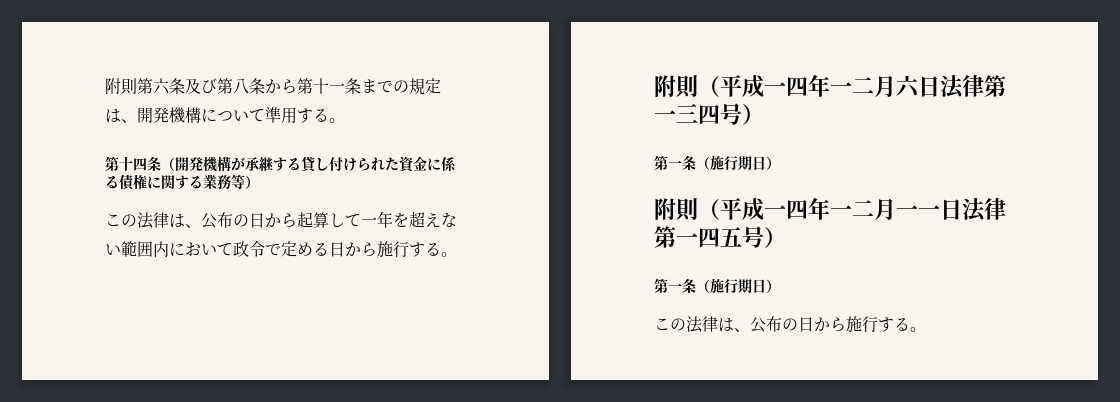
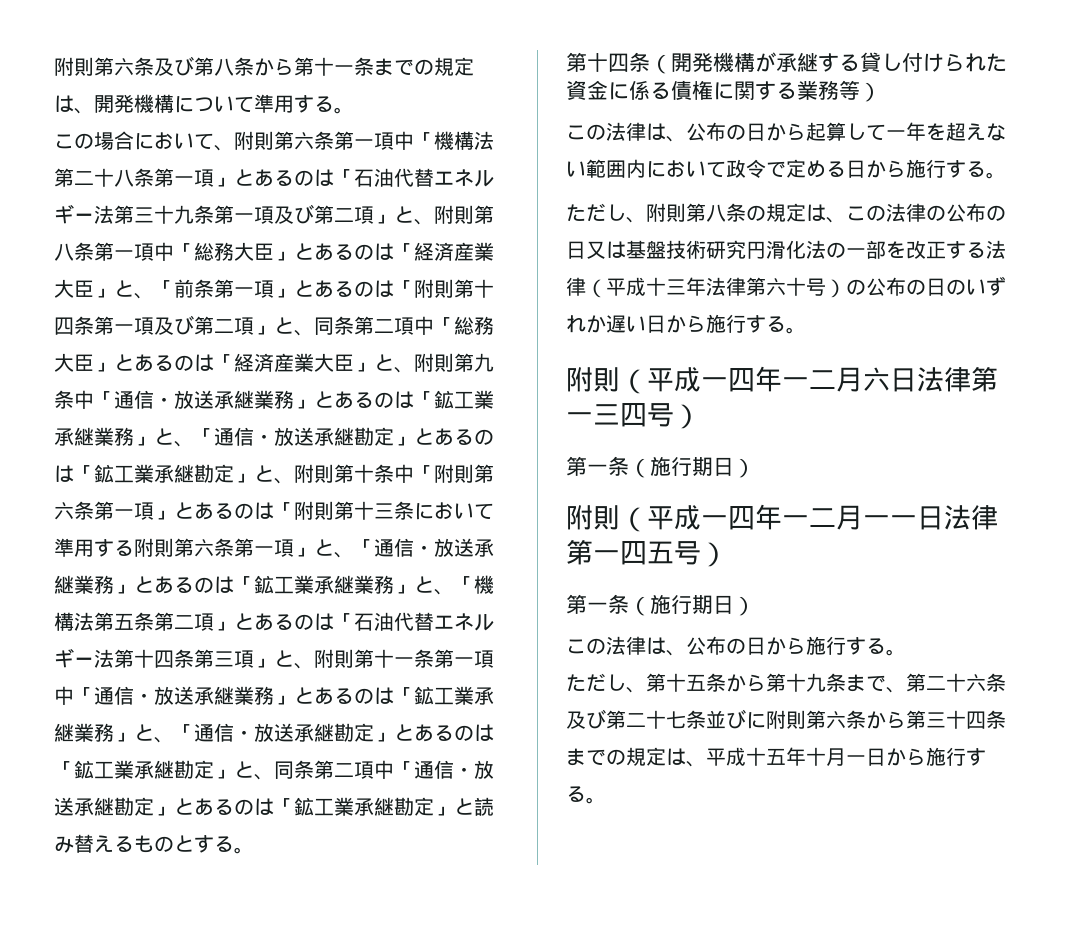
(345, 120) none -> [54,131,494,151] [54,168,494,187] [54,204,494,225] [54,242,494,261] [54,279,494,299] [54,315,494,336] [54,353,494,373] [54,390,494,409] [54,427,494,447] [54,464,494,484] [54,501,494,520] [54,538,494,558] [54,575,494,595] [54,612,494,631] [54,648,494,669] [54,686,494,705] [54,723,494,743] [54,760,494,780] [54,797,494,816] [54,834,254,854] // この場合において、附則第六条第一項中「機構法第二十八条第一項」とあるのは「石油代替エネルギー法第三十九条第一項及び第二項」と、附則第八条第一項中「総務大臣」とあるのは「経済産業大臣」と、「前条第一項」とあるのは「附則第十四条第一項及び第二項」と、同条第二項中「総務大臣」とあるのは「経済産業大臣」と、附則第九条中「通信・放送承継業務」とあるのは「鉱工業承継業務」と、「通信・放送承継勘定」とあるのは「鉱工業承継勘定」と、附則第十条中「附則第六条第一項」とあるのは「附則第十三条において準用する附則第六条第一項」と、「通信・放送承継業務」とあるのは「鉱工業承継業務」と、「機構法第五条第二項」とあるのは「石油代替エネルギー法第十四条第三項」と、附則第十一条第一項中「通信・放送承継業務」とあるのは「鉱工業承継業務」と、「通信・放送承継勘定」とあるのは「鉱工業承継勘定」と、同条第二項中「通信・放送承継勘定」とあるのは「鉱工業承継勘定」と読み替えるものとする。
(457, 254) none -> [566,203,1006,223] [566,240,1006,259] [566,276,1006,298] [566,314,806,334] // ただし、附則第八条の規定は、この法律の公布の日又は基盤技術研究円滑化法の一部を改正する法律（平成十三年法律第六十号）の公布の日のいずれか遅い日から施行する。
(926, 329) none -> [566,673,1006,693] [566,709,1006,729] [566,747,986,767] [566,786,606,804] // ただし、第十五条から第十九条まで、第二十六条及び第二十七条並びに附則第六条から第三十四条までの規定は、平成十五年十月一日から施行する。

